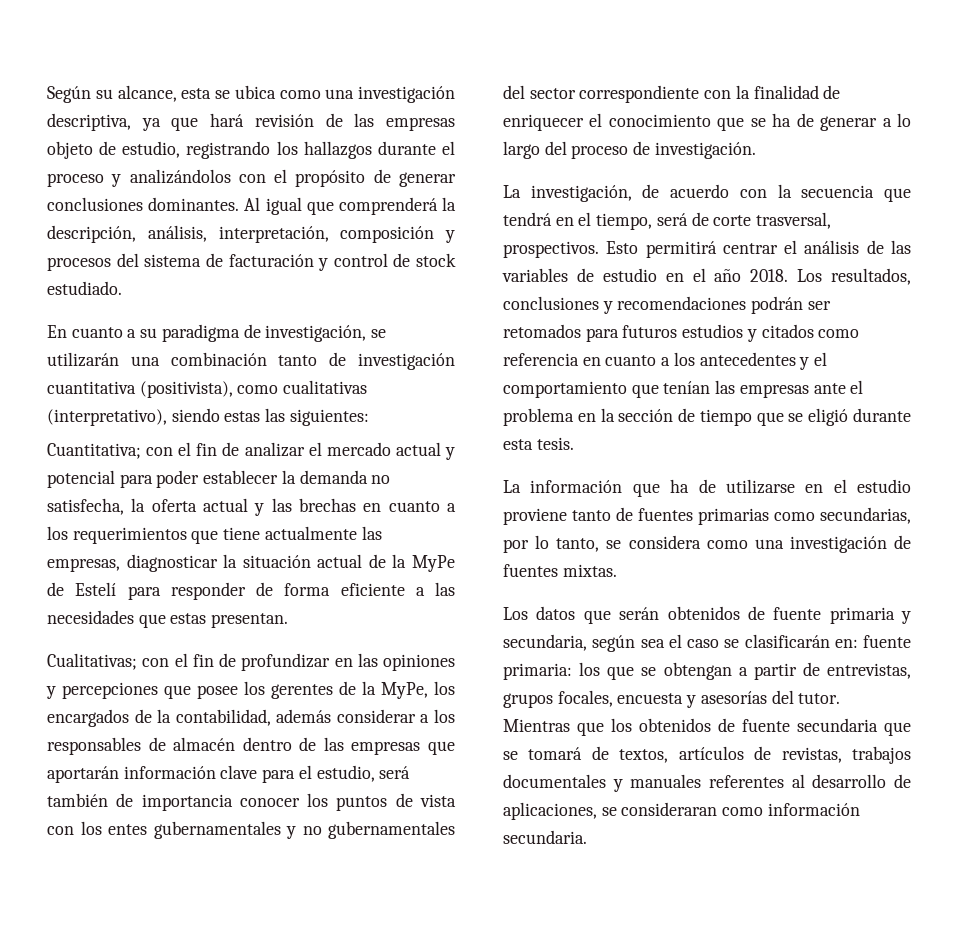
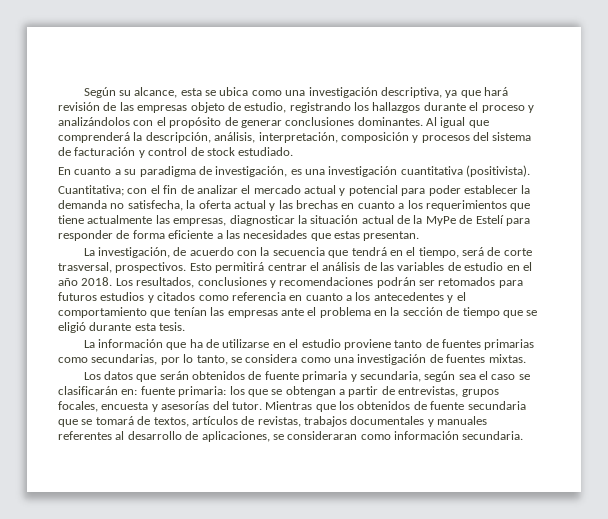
[371,329,387,338] [47,352,455,370] [47,380,368,398] [47,408,369,426] se utilizarán una combinación tanto de investigación cuantitativa (positivista), como cualitativas (interpretativo), siendo estas las siguientes: -> [290,165,531,177] es una investigación cuantitativa (positivista).
[47,653,455,671] [46,681,455,699] [47,709,455,727] [47,737,455,755] [47,765,411,783] [47,793,456,811] [47,821,455,839] [503,85,841,103] [503,113,912,131] [503,141,756,159] // Cualitativas; con el fin de profundizar en las opiniones y percepciones que posee los gerentes de la MyPe, los encargados de la contabilidad, además considerar a los responsables de almacén dentro de las empresas que aportarán información clave para el estudio, será también de importancia conocer los puntos de vista con los entes gubernamentales y no gubernamentales del sector correspondiente con la finalidad de enriquecer el conocimiento que se ha de generar a lo largo del proceso de investigación. -> (420, 236) none

